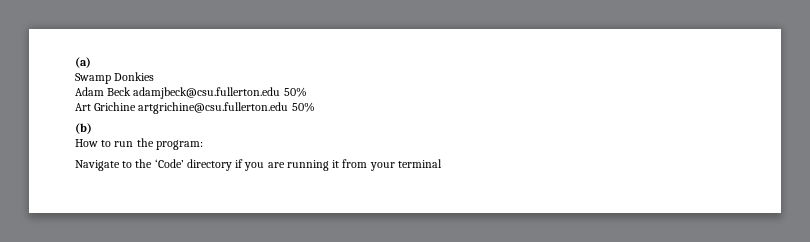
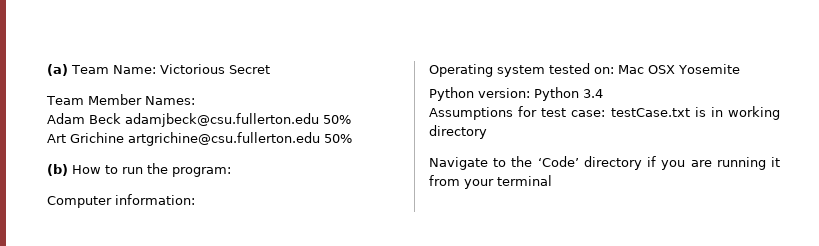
[75,72,155,84] // Swamp Donkies -> [71,64,270,74] [46,94,195,105] Team Name: Victorious Secret // Team Member Names:
(92, 128) // -> (68, 170) none
(203, 145) none -> [47,194,195,208] [429,63,740,77] [429,87,603,101] [429,106,780,120] [429,125,487,139] // Computer information: // Operating system tested on: Mac OSX Yosemite // Python version: Python 3.4 // Assumptions for test case: testCase.txt is in working directory

